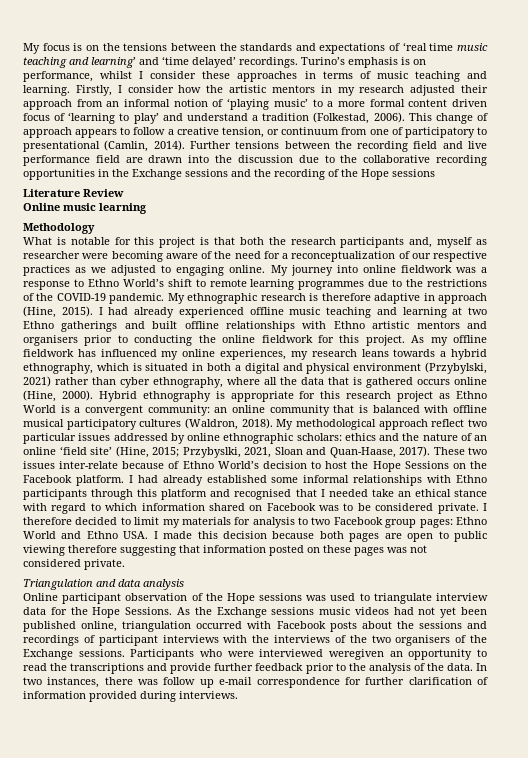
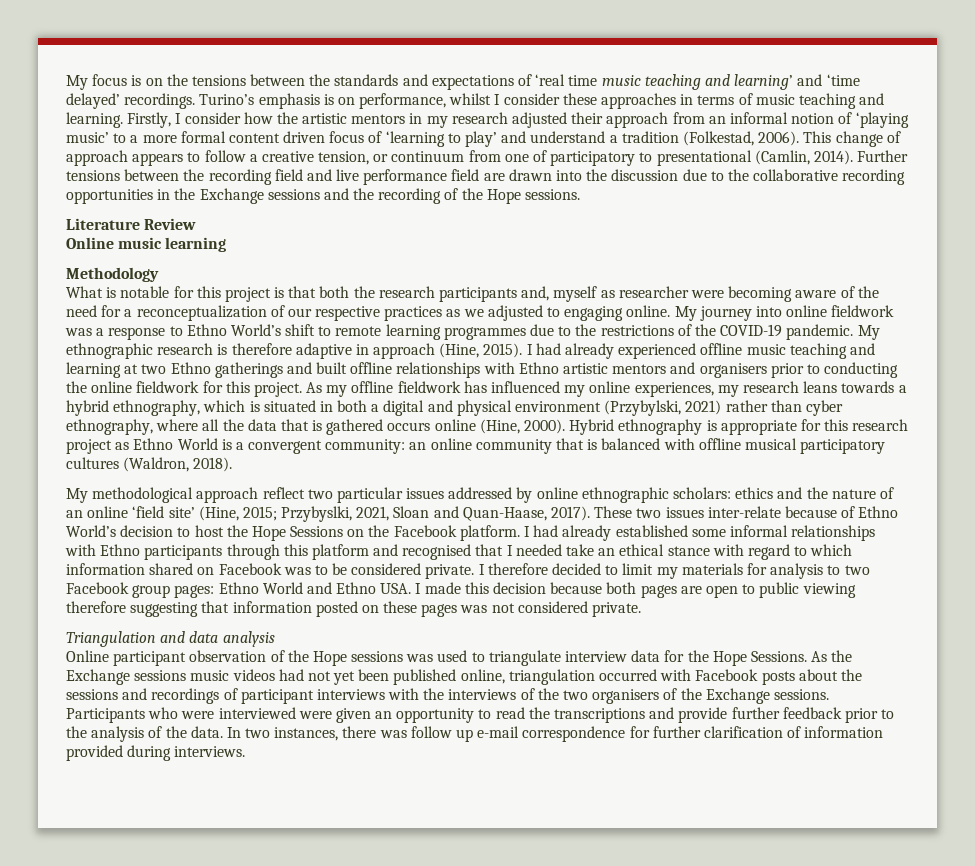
[392,169,435,177] sessions -> [525,189,581,200] sessions.
(273, 423) none -> (233, 464) //
[328,649,384,660] weregiven -> [298,708,371,723] were given

